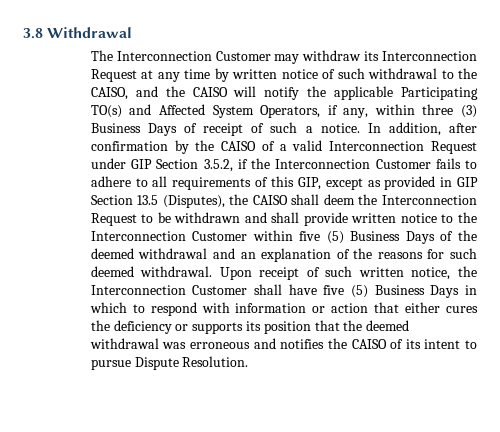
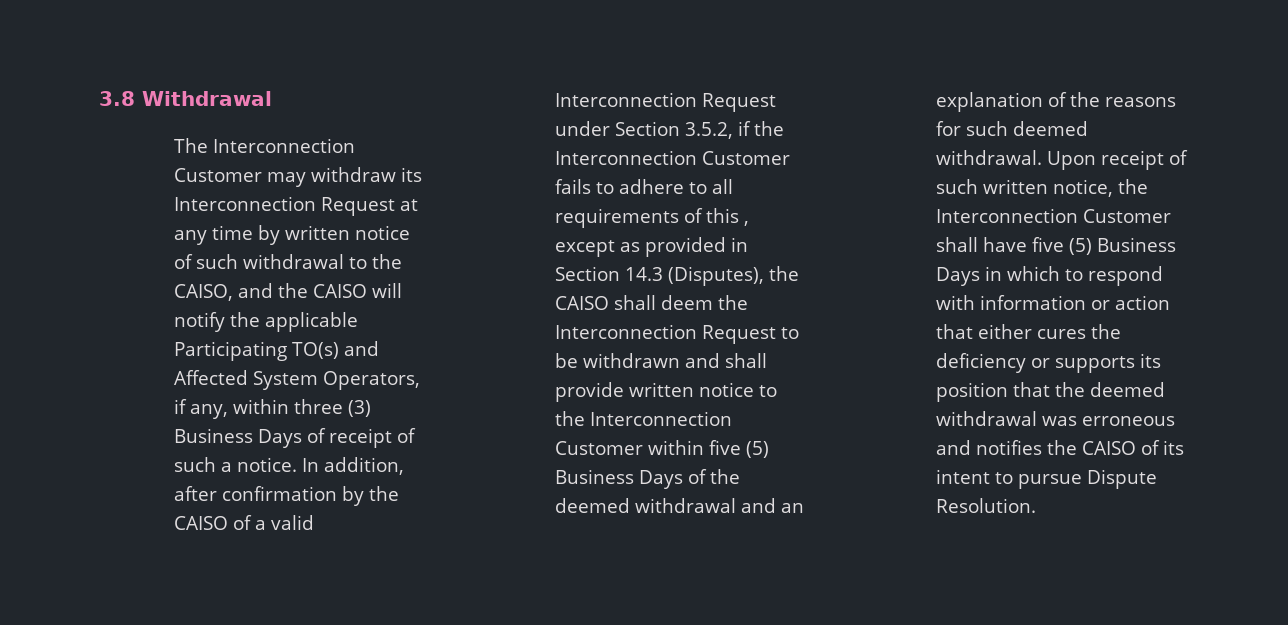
[131,159,153,169] GIP -> (610, 128) none
[297,177,321,190] GIP, -> [743,221,749,226] ,
[457,177,479,187] [90,195,159,205] GIP Section 13.5 -> [554,266,663,281] Section 14.3

